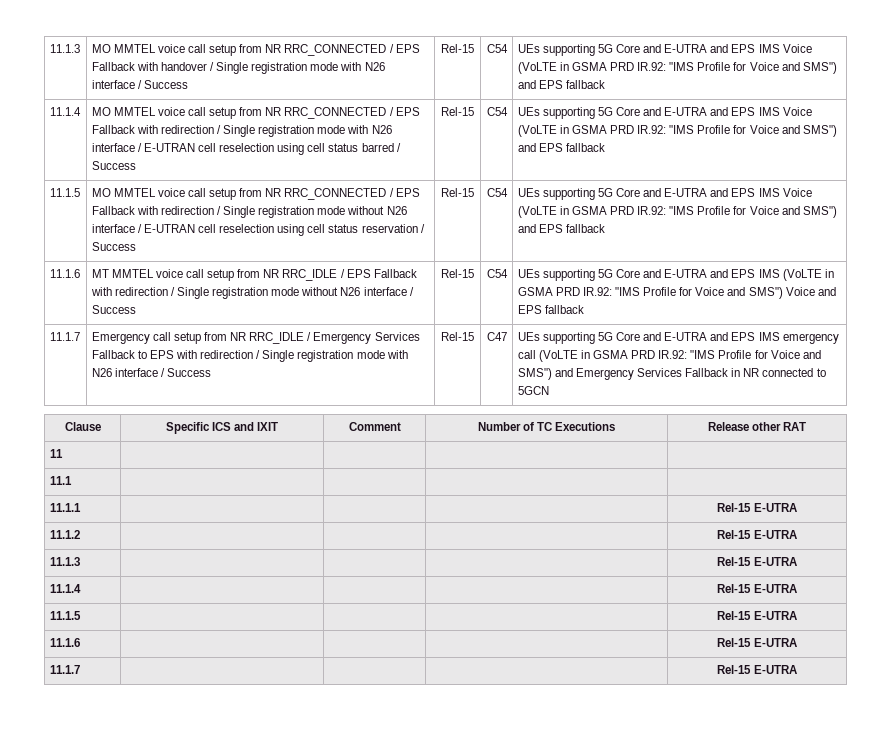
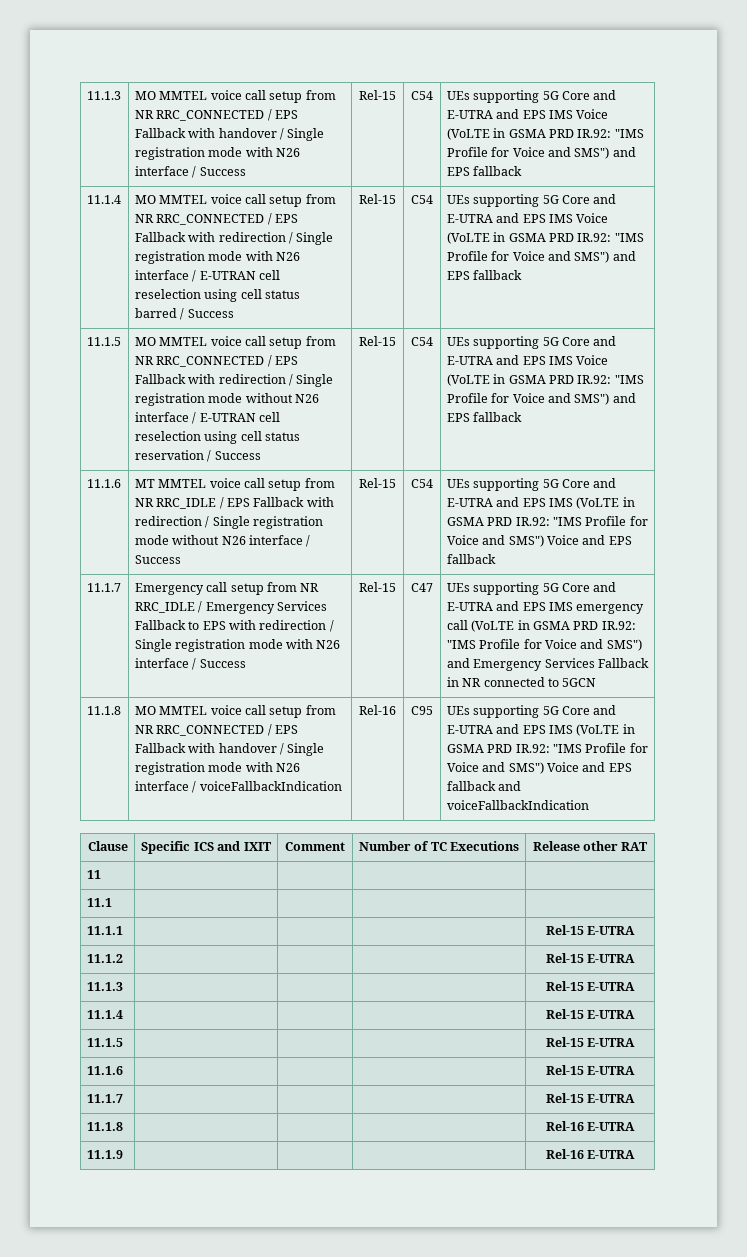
(549, 390) none -> [86,706,121,715] [134,705,336,718] [134,724,299,736] [134,743,325,756] [134,762,301,775] [134,781,342,793] [359,705,396,715] [411,706,433,715] [446,705,617,718] [446,724,635,736] [446,743,648,753] [446,762,632,774] [446,781,522,791] [446,800,589,810] // 11.1.8 | MO MMTEL voice call setup from NR RRC_CONNECTED / EPS Fallback with handover / Single registration mode with N26 interface / voiceFallbackIndication | Rel-16 | C95 | UEs supporting 5G Core and E-UTRA and EPS IMS (VoLTE in GSMA PRD IR.92: "IMS Profile for Voice and SMS") Voice and EPS fallback and voiceFallbackIndication
(797, 669) none -> [86,1122,123,1131] [545,1121,636,1131] [86,1150,123,1159] [545,1149,636,1159] // 11.1.8 | | | | Rel-16 E-UTRA // 11.1.9 | | | | Rel-16 E-UTRA

